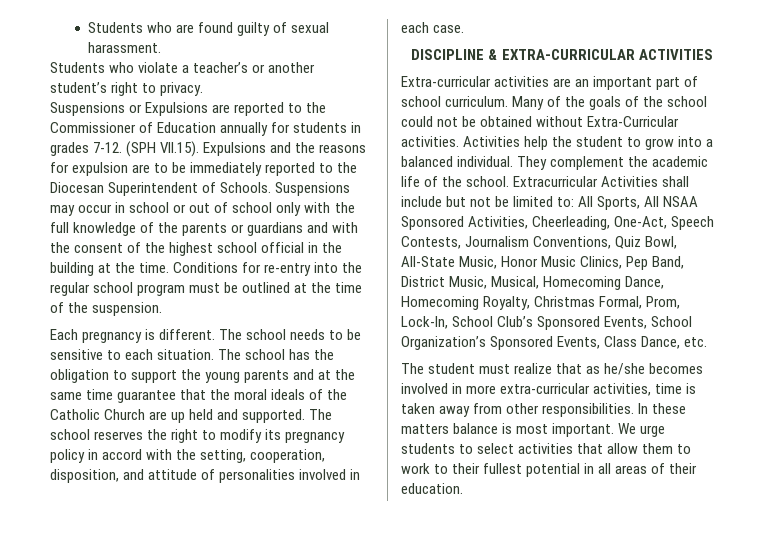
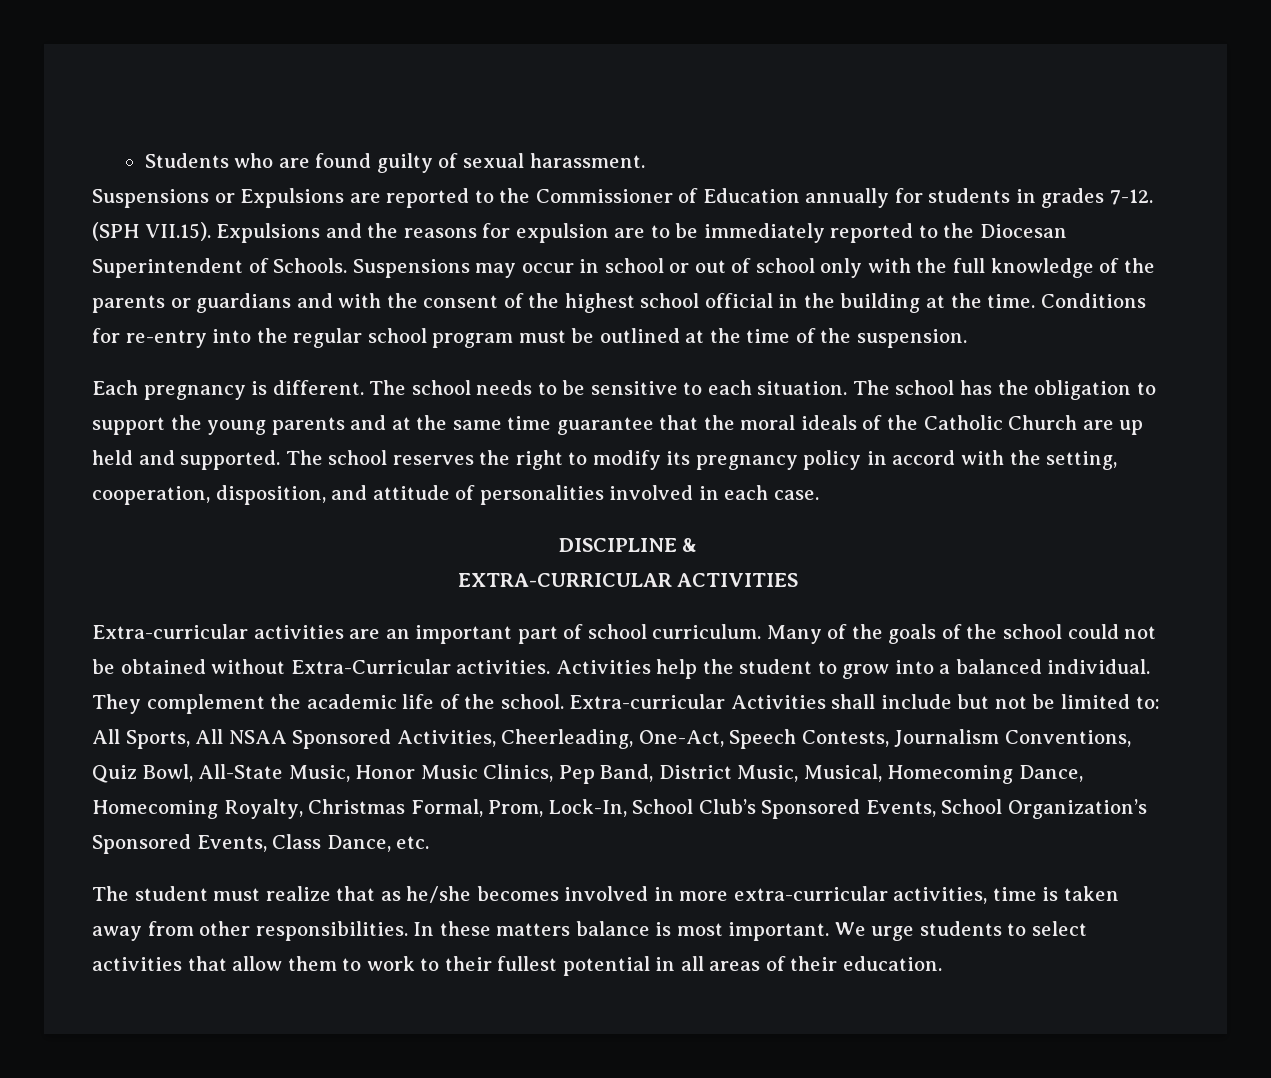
[50,62,316,73] [50,82,204,96] // Students who violate a teacher’s or another student’s right to privacy. -> (645, 160) none
(498, 54) none -> (698, 545) //
[513,176,599,187] Extracurricular -> [569,694,726,709] Extra-curricular

